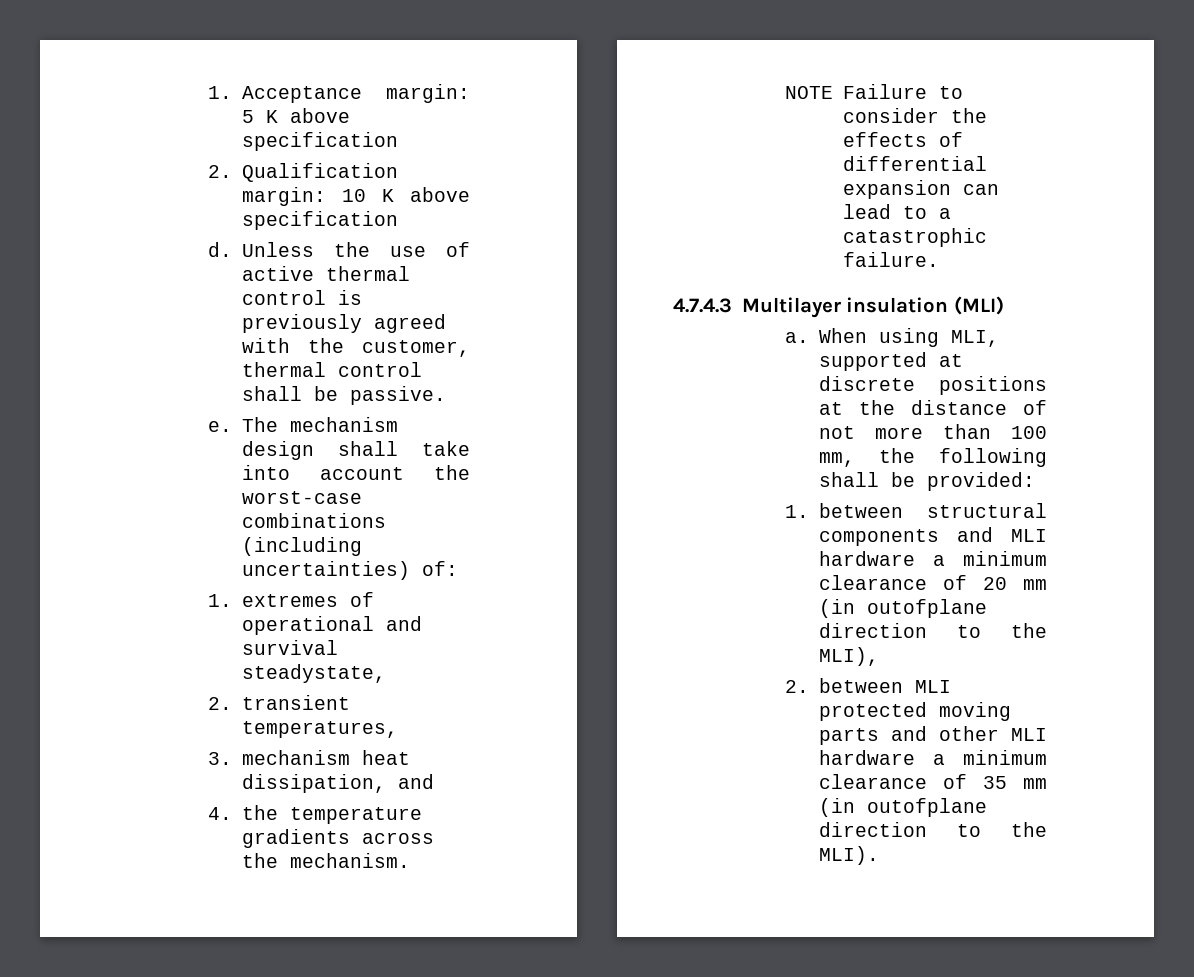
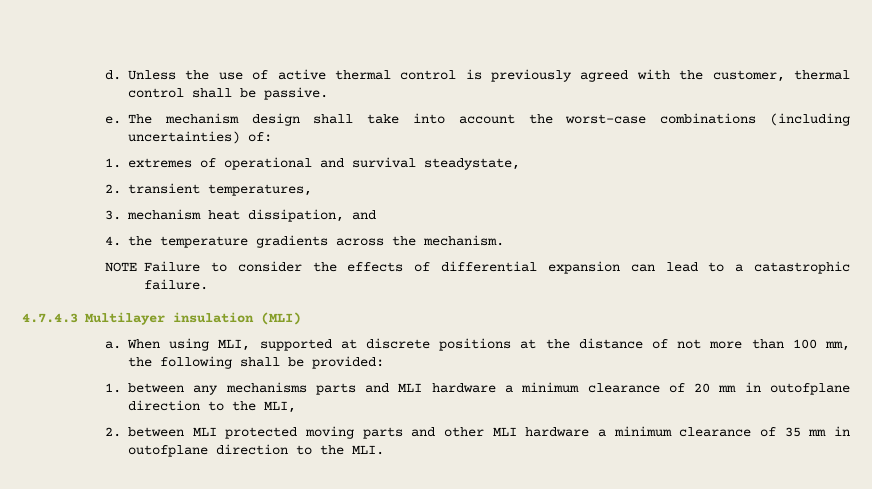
[208,84,470,103] [241,108,350,123] [241,132,398,151] [208,163,398,182] [241,187,470,206] [241,211,398,230] 1. Acceptance margin: 5 K above specification // 2. Qualification margin: 10 K above specification // -> (105, 75) none
[927,503,1047,518] [818,529,939,546] structural components -> [193,382,356,395] any mechanisms parts
[818,599,987,618] [818,623,1047,638] [818,647,879,666] (in outofplane direction to the MLI), -> [744,382,850,395] [128,400,297,413] in outofplane direction to the MLI,
[818,798,987,817] [818,822,1047,837] [818,846,879,865] (in outofplane direction to the MLI). -> [834,426,851,436] [128,444,385,457] in outofplane direction to the MLI.

